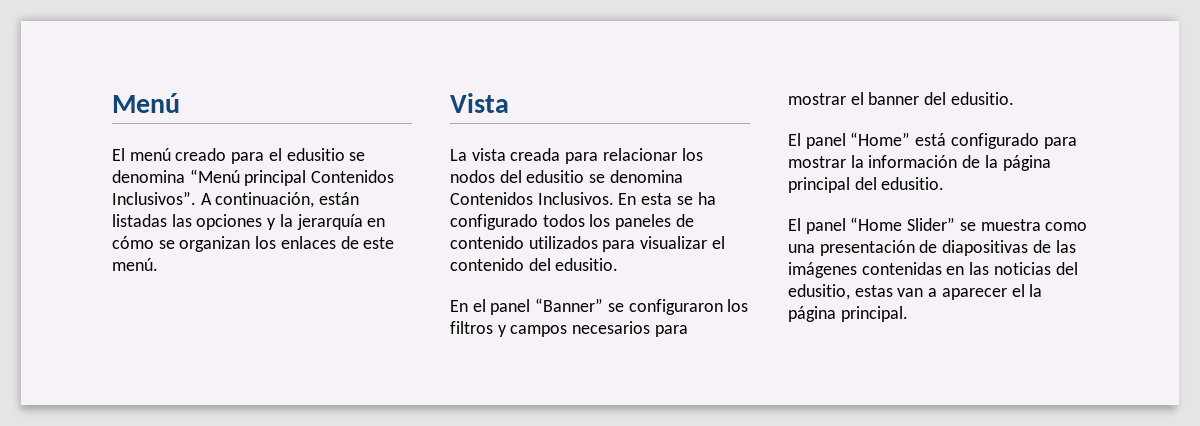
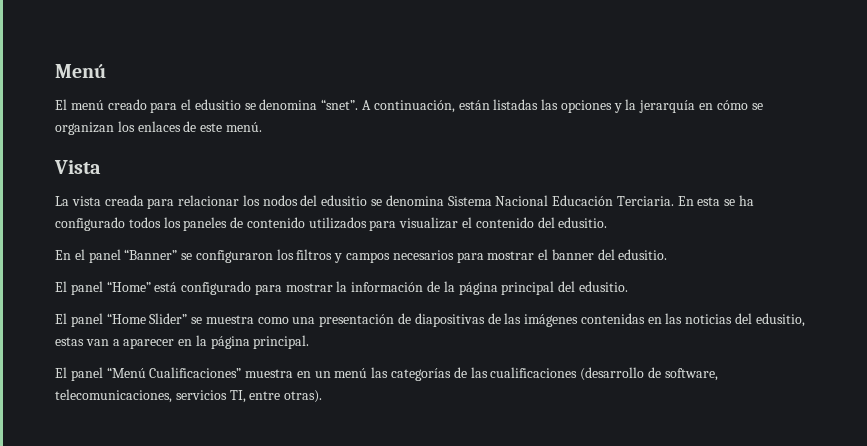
[189,169,395,186] [112,191,196,205] “Menú principal Contenidos Inclusivos”. -> [321,99,359,110] “snet”.
[450,192,614,205] Contenidos Inclusivos. -> [447,195,674,206] Sistema Nacional Educación Terciaria.
[1011,284,1025,297] el -> [178,339,193,346] en
(908, 314) none -> [55,367,718,381] [55,389,323,403] // El panel “Menú Cualificaciones” muestra en un menú las categorías de las cualificaciones (desarrollo de software, telecomunicaciones, servicios TI, entre otras).

